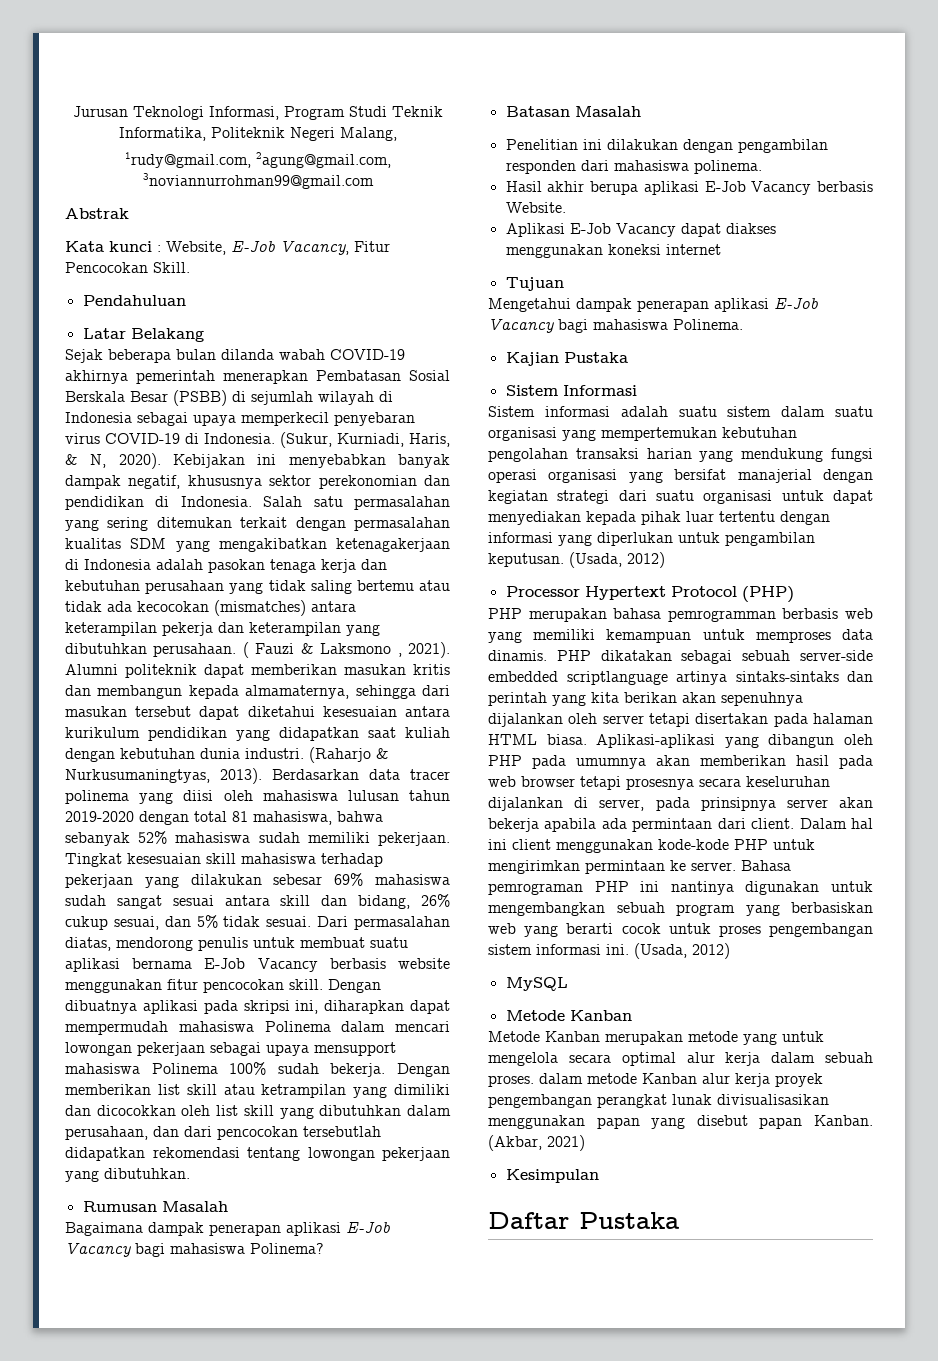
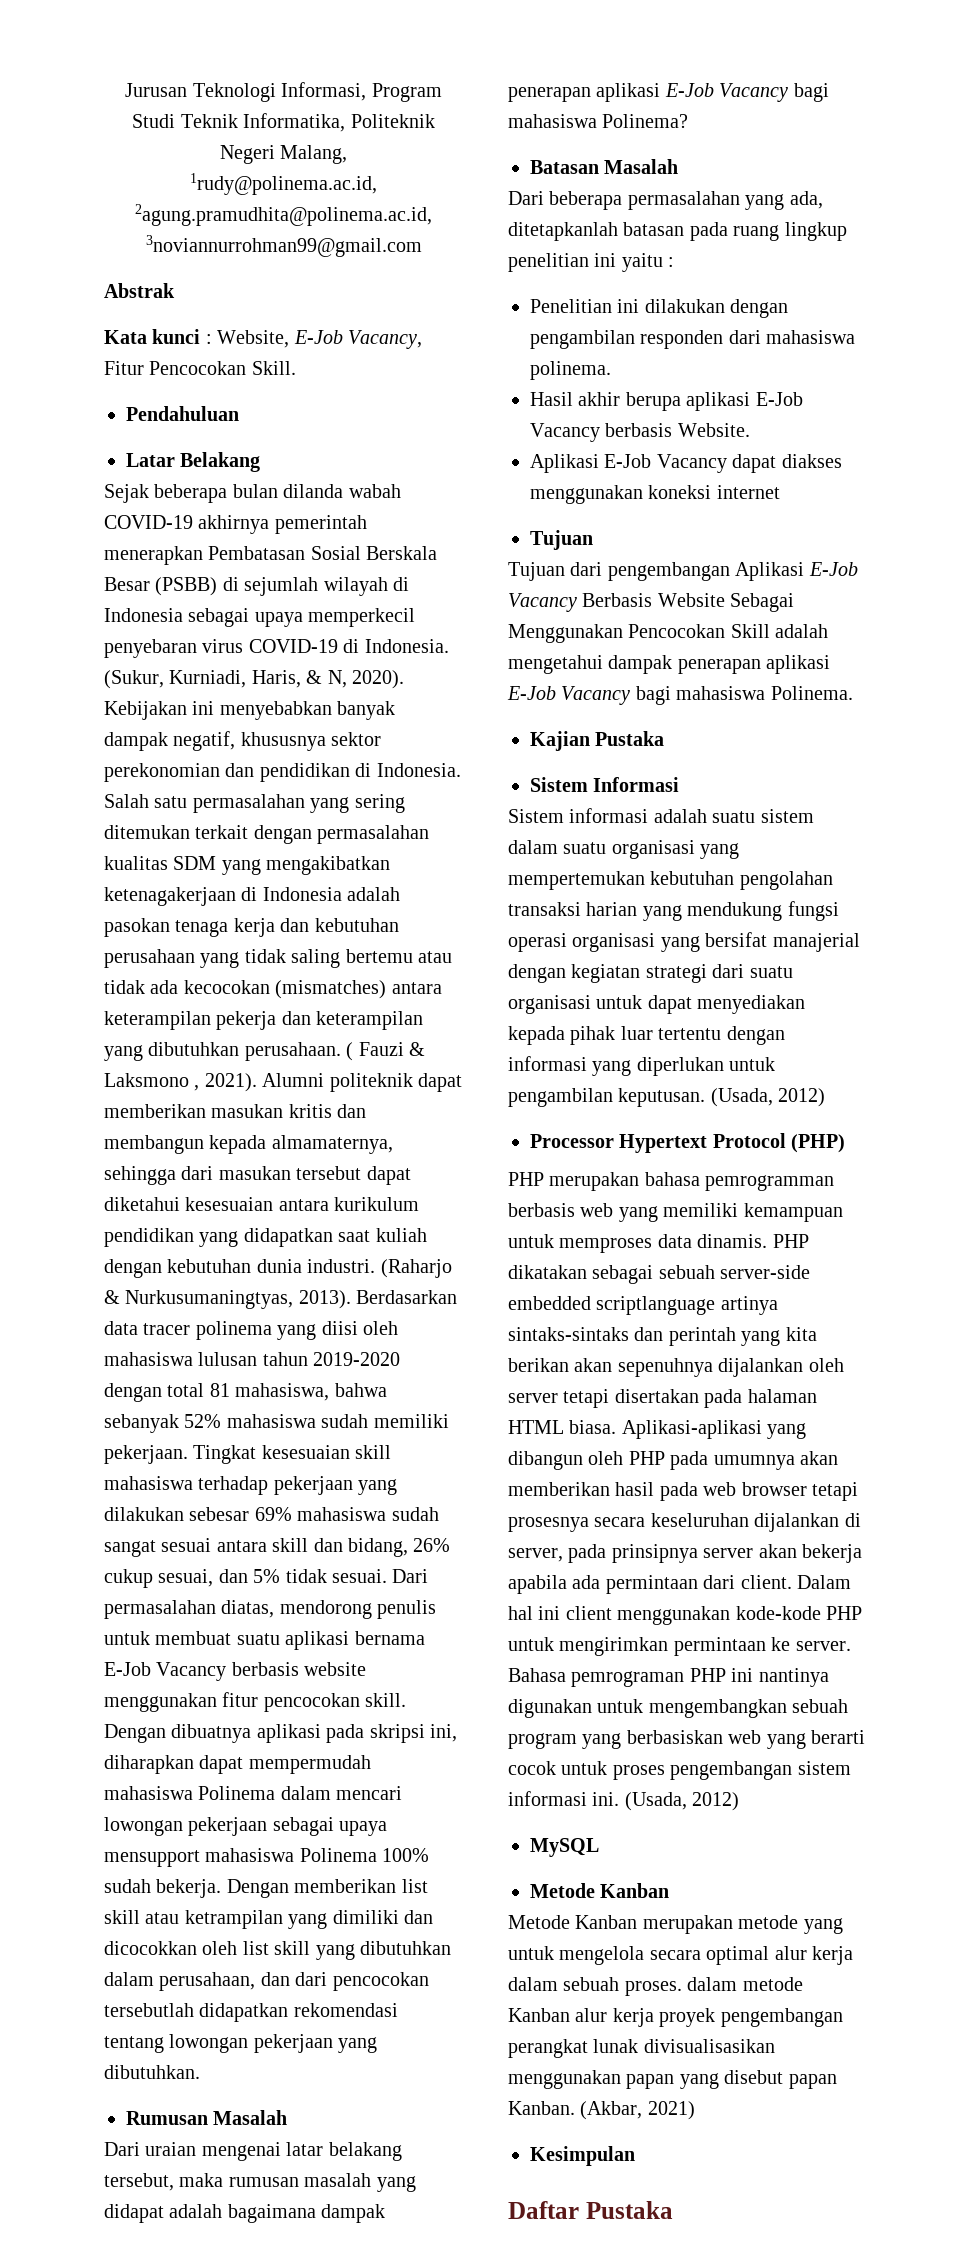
[124,152,391,168] 1rudy@gmail.com, 2agung@gmail.com, -> [190,173,377,195] [135,204,432,226] 1rudy@polinema.ac.id, 2agung.pramudhita@polinema.ac.id,
[65,1222,143,1236] Bagaimana -> [104,2142,402,2161] [104,2173,416,2192] [104,2204,316,2223] Dari uraian mengenai latar belakang tersebut, maka rumusan masalah yang didapat adalah bagaimana
(641, 111) none -> [508,191,823,210] [508,222,847,241] [508,253,675,272] // Dari beberapa permasalahan yang ada, ditetapkanlah batasan pada ruang lingkup penelitian ini yaitu :
[488,298,571,312] Mengetahui -> [508,562,858,581] [508,593,795,612] [508,624,829,643] [508,655,603,674] Tujuan dari pengembangan Aplikasi E-Job Vacancy Berbasis Website Sebagai Menggunakan Pencocokan Skill adalah mengetahui

